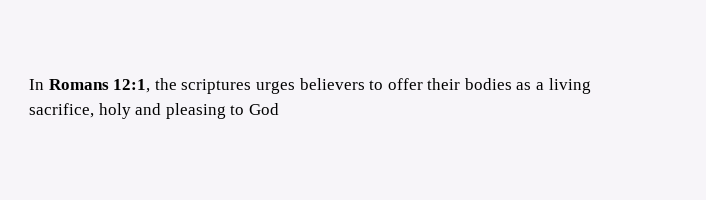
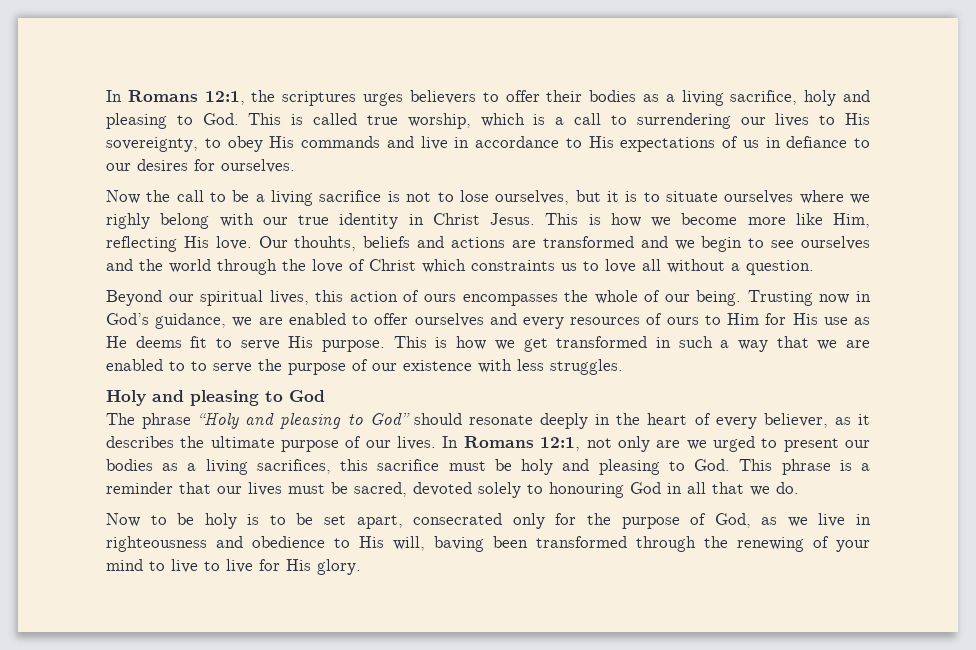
[248,103,279,115] God -> [202,113,871,129] [106,136,870,152] [106,159,295,173] [106,190,871,206] [106,213,870,229] [106,236,871,252] [106,259,814,275] [106,290,871,306] [106,313,870,329] [106,336,871,352] [106,359,623,375] [106,390,325,406] [106,413,871,429] [106,436,871,452] [106,459,871,475] [106,482,799,498] [106,513,871,529] [106,536,870,552] [106,559,361,575] God. This is called true worship, which is a call to surrendering our lives to His sovereignty, to obey His commands and live in accordance to His expectations of us in defiance to our desires for ourselves. // Now the call to be a living sacrifice is not to lose ourselves, but it is to situate ourselves where we righly belong with our true identity in Christ Jesus. This is how we become more like Him, reflecting His love. Our thouhts, beliefs and actions are transformed and we begin to see ourselves and the world through the love of Christ which constraints us to love all without a question. // Beyond our spiritual lives, this action of ours encompasses the whole of our being. Trusting now in God’s guidance, we are enabled to offer ourselves and every resources of ours to Him for His use as He deems fit to serve His purpose. This is how we get transformed in such a way that we are enabled to to serve the purpose of our existence with less struggles. // Holy and pleasing to God // The phrase “Holy and pleasing to God” should resonate deeply in the heart of every believer, as it describes the ultimate purpose of our lives. In Romans 12:1, not only are we urged to present our bodies as a living sacrifices, this sacrifice must be holy and pleasing to God. This phrase is a reminder that our lives must be sacred, devoted solely to honouring God in all that we do. // Now to be holy is to be set apart, consecrated only for the purpose of God, as we live in righteousness and obedience to His will, baving been transformed through the renewing of your mind to live to live for His glory.

